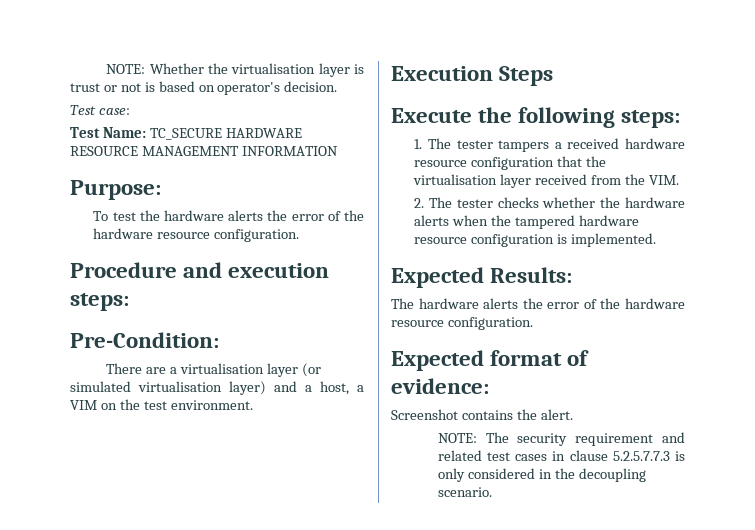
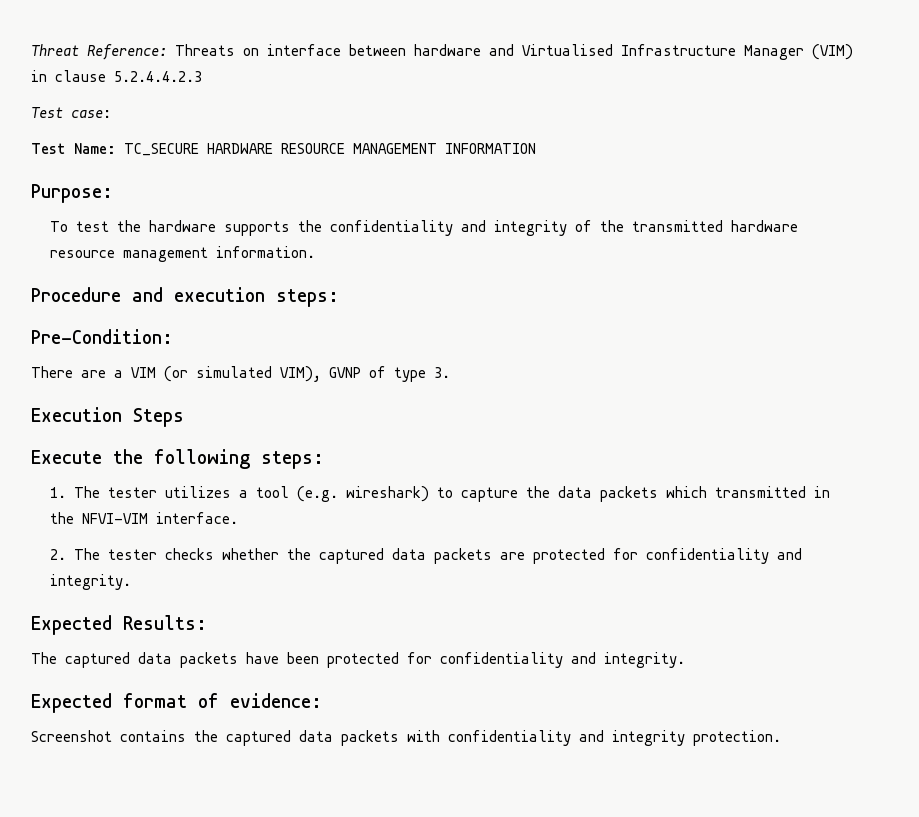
[106,63,364,77] [70,81,338,95] NOTE: Whether the virtualisation layer is trust or not is based on operator's decision. -> [31,44,853,60] [31,70,202,82] Threat Reference: Threats on interface between hardware and Virtualised Infrastructure Manager (VIM) in clause 5.2.4.4.2.3
[228,210,364,221] [93,228,300,242] alerts the error of the hardware resource configuration. -> [224,220,799,236] [50,246,316,262] supports the confidentiality and integrity of the transmitted hardware resource management information.
[179,363,321,377] [70,381,364,395] [70,399,253,410] virtualisation layer (or simulated virtualisation layer) and a host, a VIM on the test environment. -> [131,366,450,382] VIM (or simulated VIM), GVNP of type 3.
[498,138,685,152] [414,156,607,170] [413,174,680,188] tampers a received hardware resource configuration that the virtualisation layer received from the VIM. -> [165,486,831,502] [50,512,239,524] utilizes a tool (e.g. wireshark) to capture the data packets which transmitted in the NFVI-VIM interface.
[625,197,685,208] [414,215,640,229] [414,233,657,247] [391,267,573,288] [391,298,685,309] [391,317,533,330] hardware alerts when the tampered hardware resource configuration is implemented. // Expected Results: // The hardware alerts the error of the hardware resource configuration. -> [319,548,803,564] [50,574,132,590] [31,615,207,635] [31,652,685,668] captured data packets are protected for confidentiality and integrity. // Expected Results: // The captured data packets have been protected for confidentiality and integrity.
[540,409,573,420] [437,432,685,446] [437,450,685,461] [437,468,646,482] [437,487,492,497] alert. // NOTE: The security requirement and related test cases in clause 5.2.5.7.7.3 is only considered in the decoupling scenario. -> [226,730,781,746] captured data packets with confidentiality and integrity protection.

